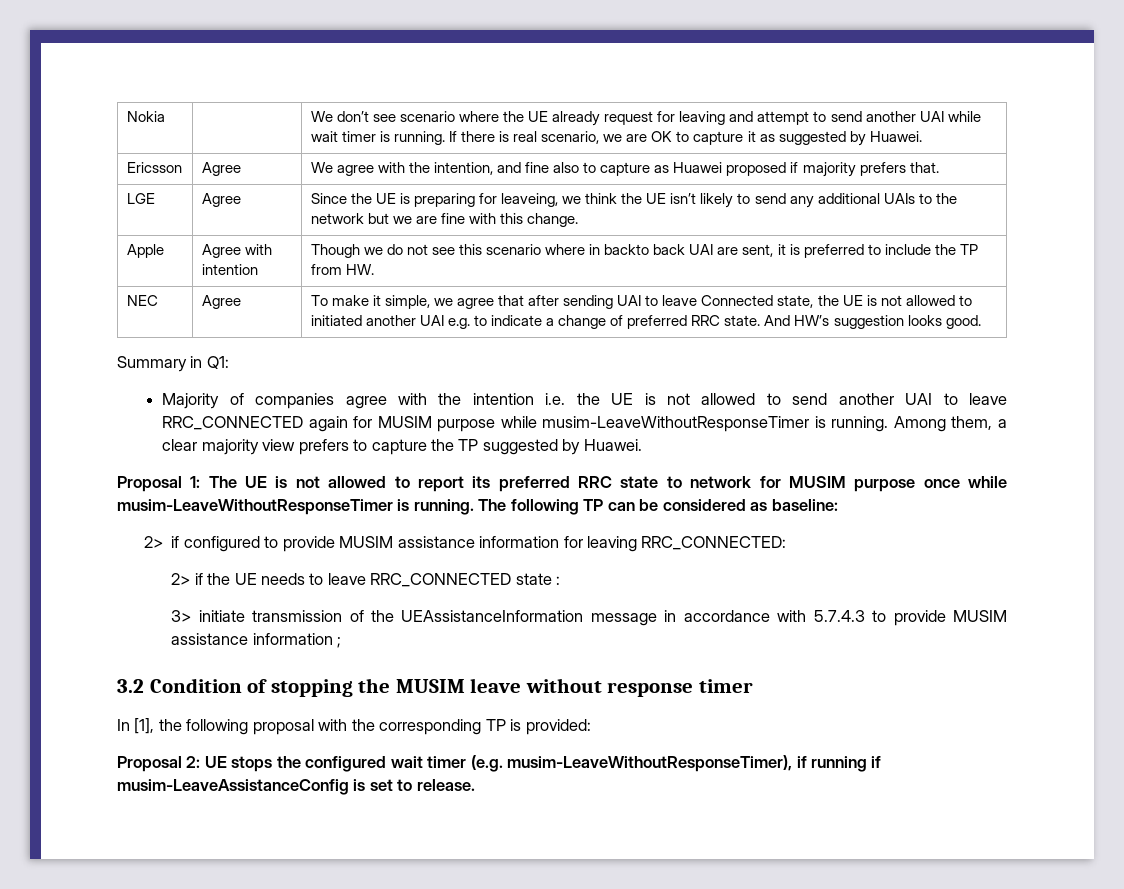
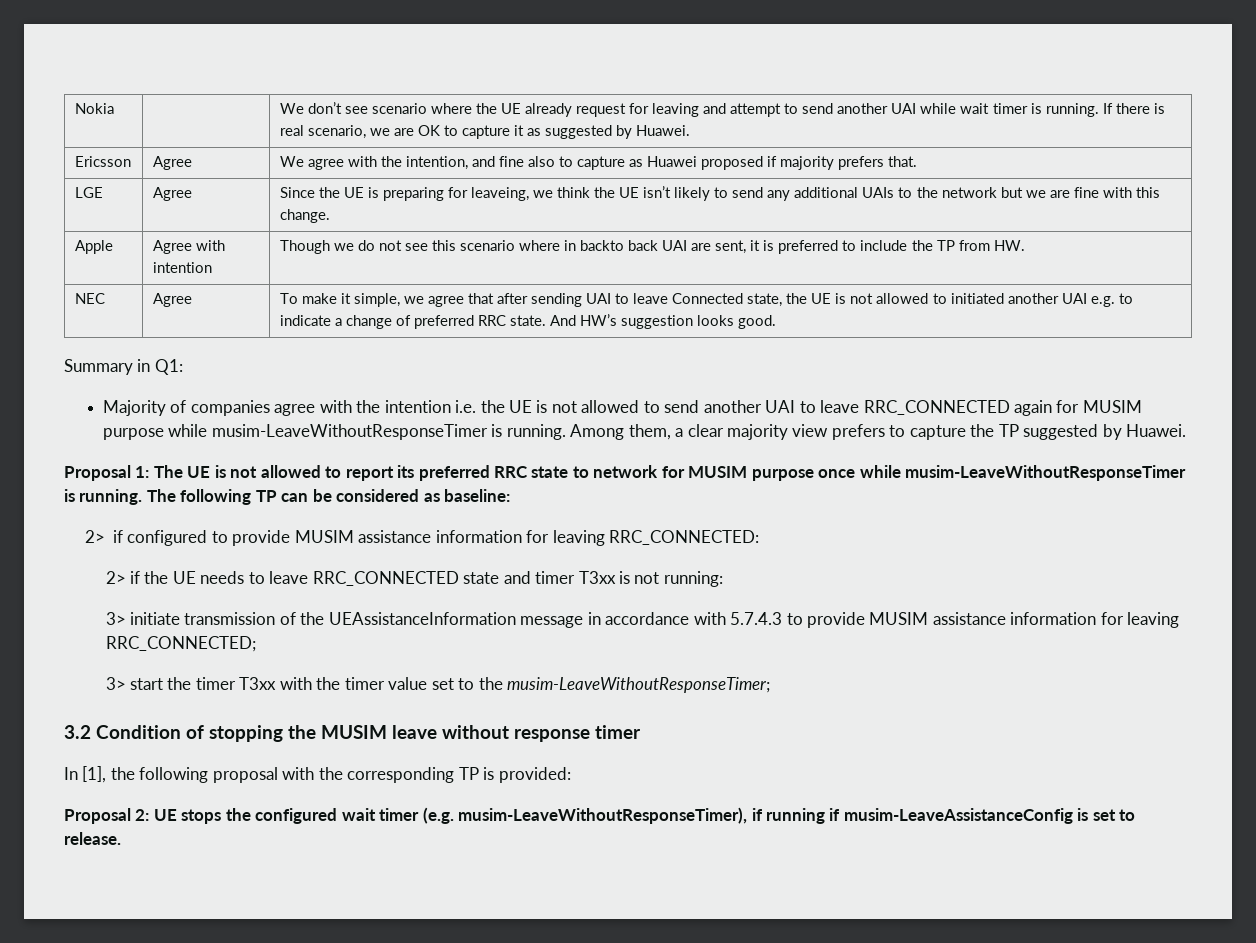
[556,576,561,585] : -> [503,571,723,587] and timer T3xx is not running:
[337,637,342,648] ; -> [1100,612,1180,628] [105,636,256,652] [105,677,770,693] for leaving RRC_CONNECTED; // 3> start the timer T3xx with the timer value set to the musim-LeaveWithoutResponseTimer;

